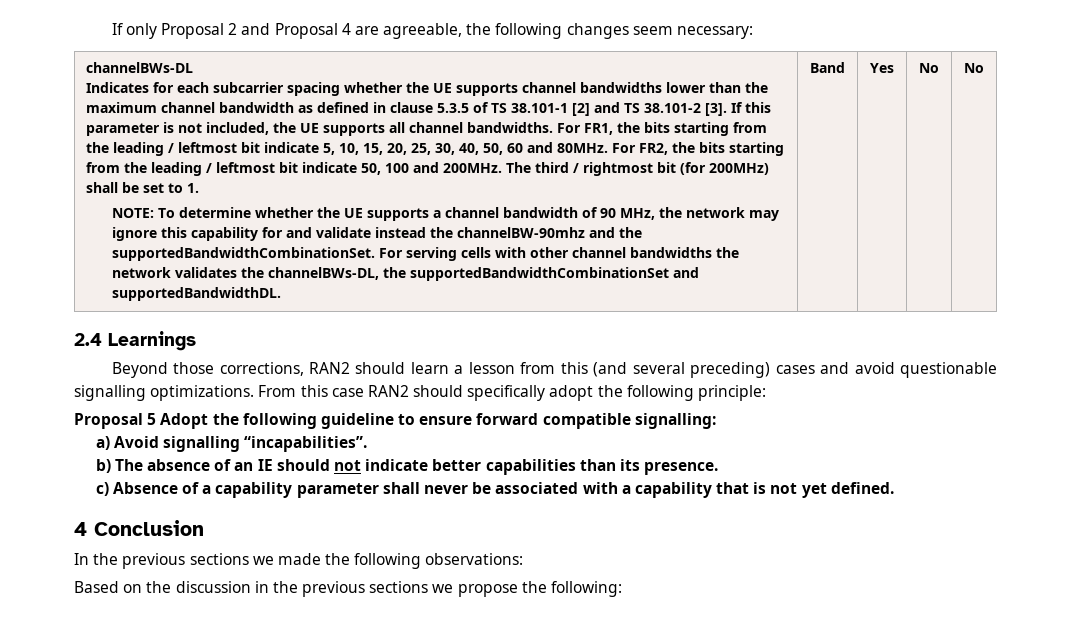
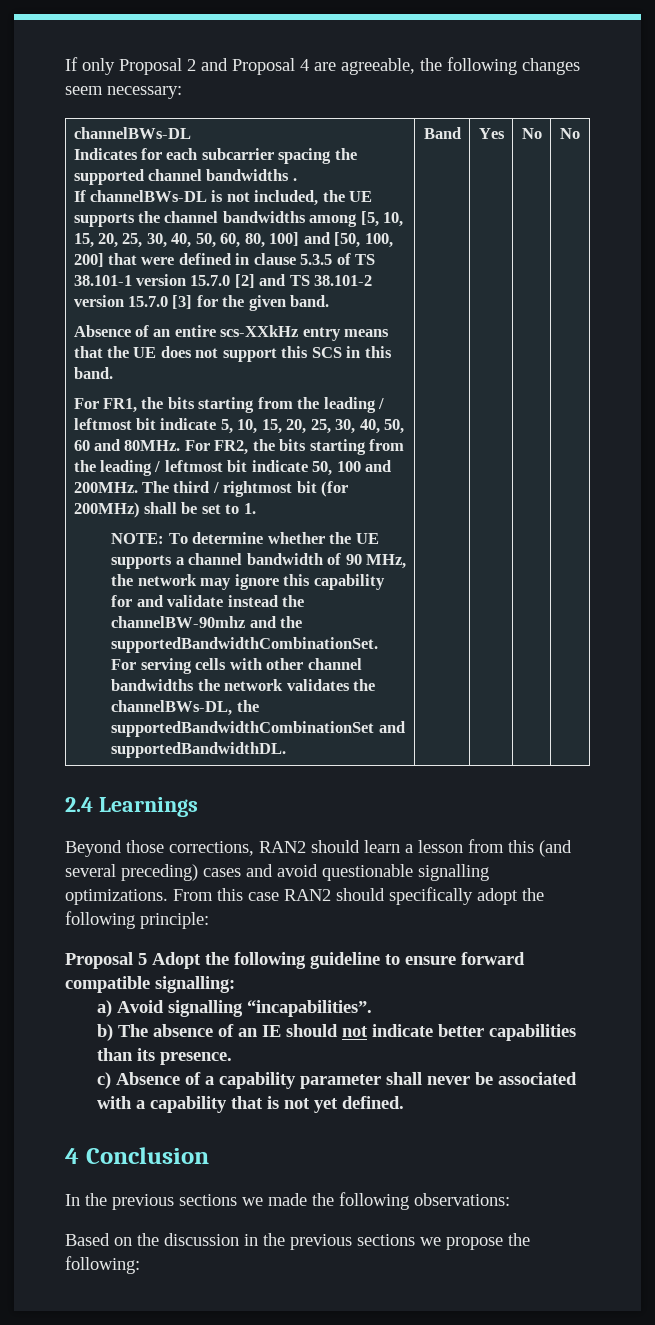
[343,82,768,96] [85,102,313,113] whether the UE supports channel bandwidths lower than the maximum channel bandwidth as -> [334,148,357,160] [73,169,297,185] [73,190,373,206] [73,211,404,227] [73,232,393,248] [73,253,175,267] the supported channel bandwidths . // If channelBWs-DL is not included, the UE supports the channel bandwidths among [5, 10, 15, 20, 25, 30, 40, 50, 60, 80, 100] and [50, 100, 200] that were
(568, 108) none -> [136,274,231,286] version 15.7.0
[704,102,771,116] [85,122,553,136] [3]. If this parameter is not included, the UE supports all channel bandwidths. -> [73,295,330,311] [73,325,390,341] [73,346,392,362] [73,367,113,379] version 15.7.0 [3] for the given band. // Absence of an entire scs-XXkHz entry means that the UE does not support this SCS in this band. //

